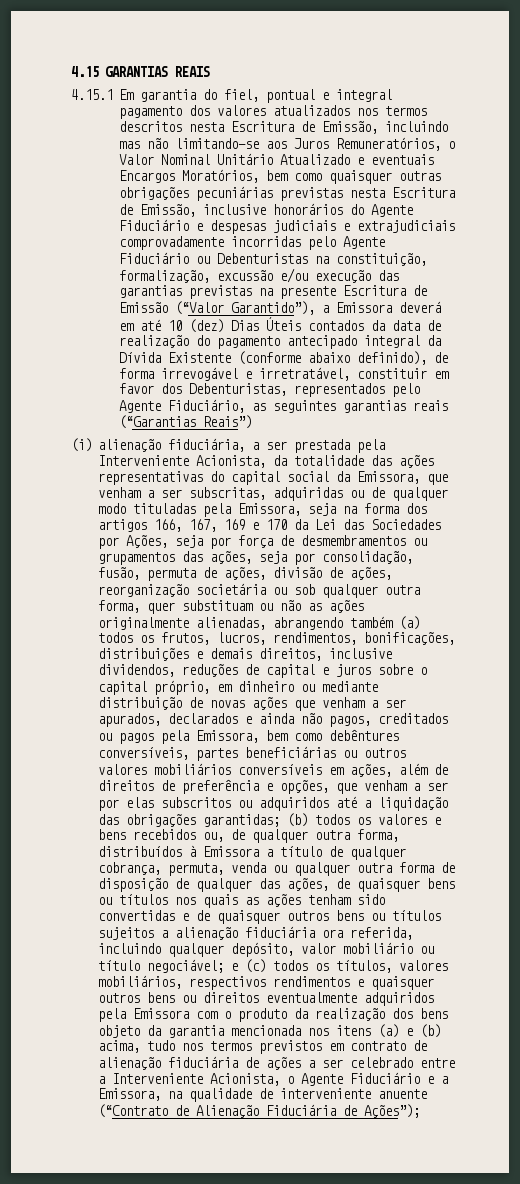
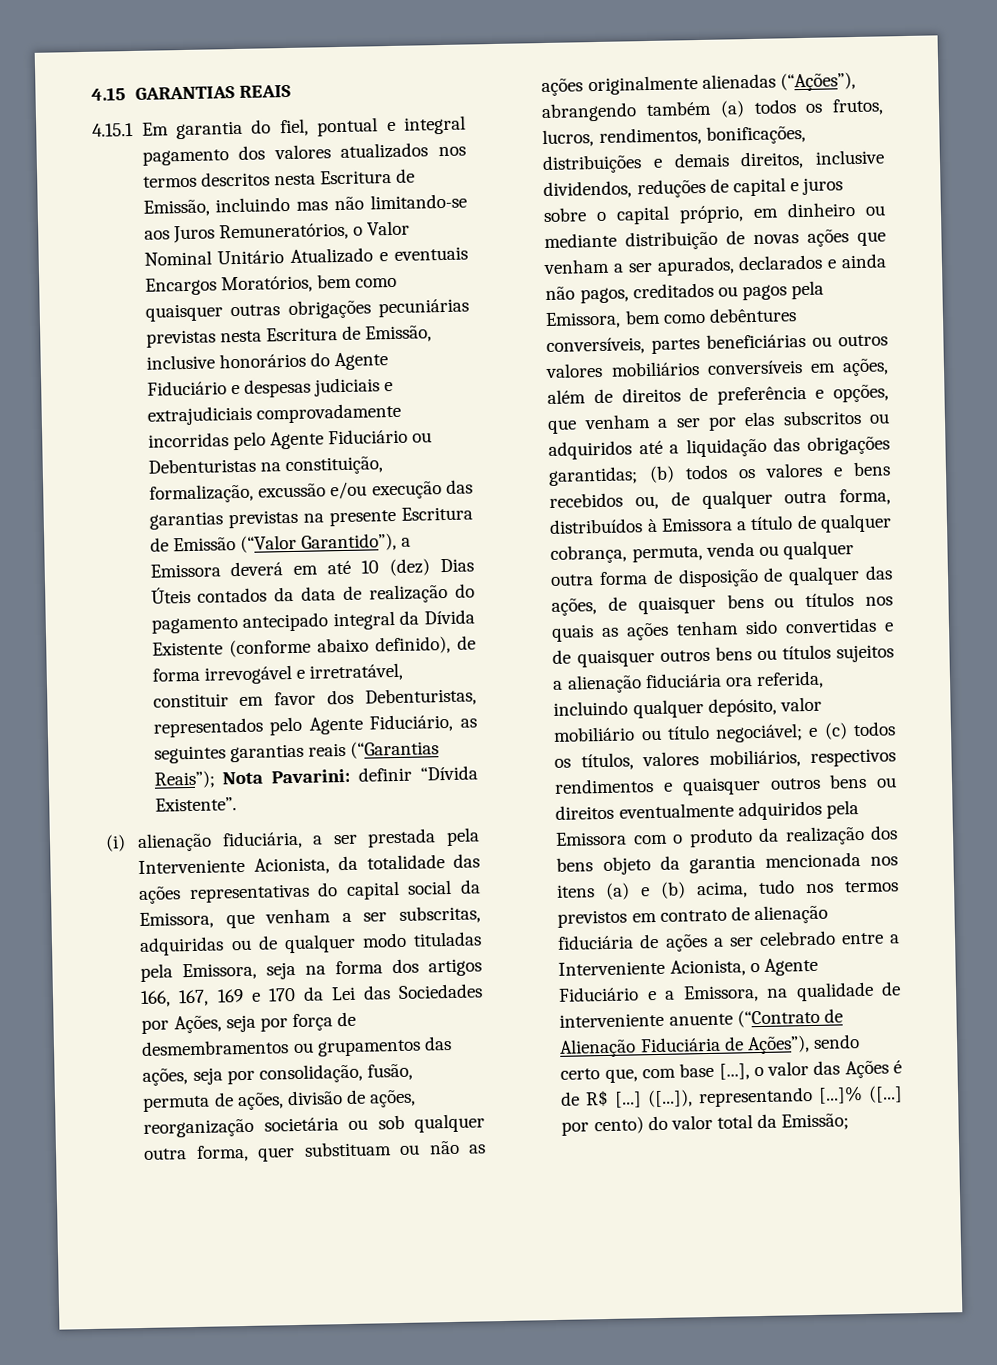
[202,415,252,429] Reais”) -> [153,765,478,789] [154,797,237,812] Reais”); Nota Pavarini: definir “Dívida Existente”.
[195,617,266,630] alienadas, -> [701,71,856,92] alienadas (“Ações”),
[363,1104,420,1118] Ações”); -> [746,1034,860,1055] [560,1060,902,1084] [560,1085,903,1108] [561,1113,850,1136] Ações”), sendo certo que, com base [...], o valor das Ações é de R$ [...] ([...]), representando [...]% ([...] por cento) do valor total da Emissão;

